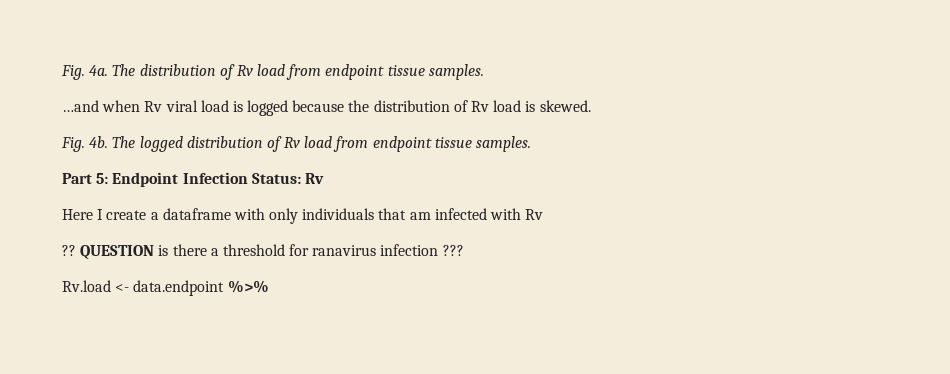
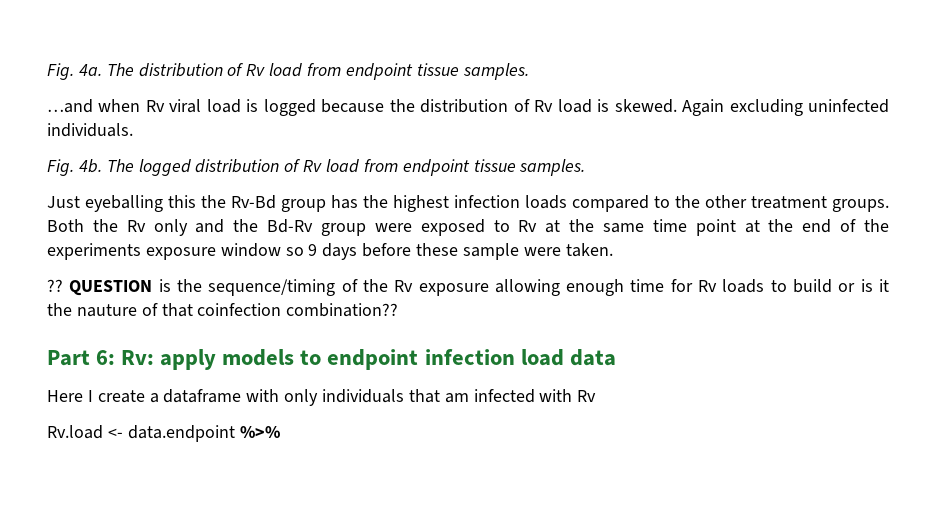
(591, 106) none -> [682,99,890,116] [47,123,133,137] Again excluding uninfected individuals.
[62,172,324,187] Part 5: Endpoint Infection Status: Rv -> [47,195,889,212] [47,219,890,236] [47,243,613,260] [47,279,889,296] [47,303,399,317] [47,349,616,370] Just eyeballing this the Rv-Bd group has the highest infection loads compared to the other treatment groups. Both the Rv only and the Bd-Rv group were exposed to Rv at the same time point at the end of the experiments exposure window so 9 days before these sample were taken. // ?? QUESTION is the sequence/timing of the Rv exposure allowing enough time for Rv loads to build or is it the nauture of that coinfection combination?? // Part 6: Rv: apply models to endpoint infection load data
[62,244,464,259] // ?? QUESTION is there a threshold for ranavirus infection ??? -> (597, 396) none

